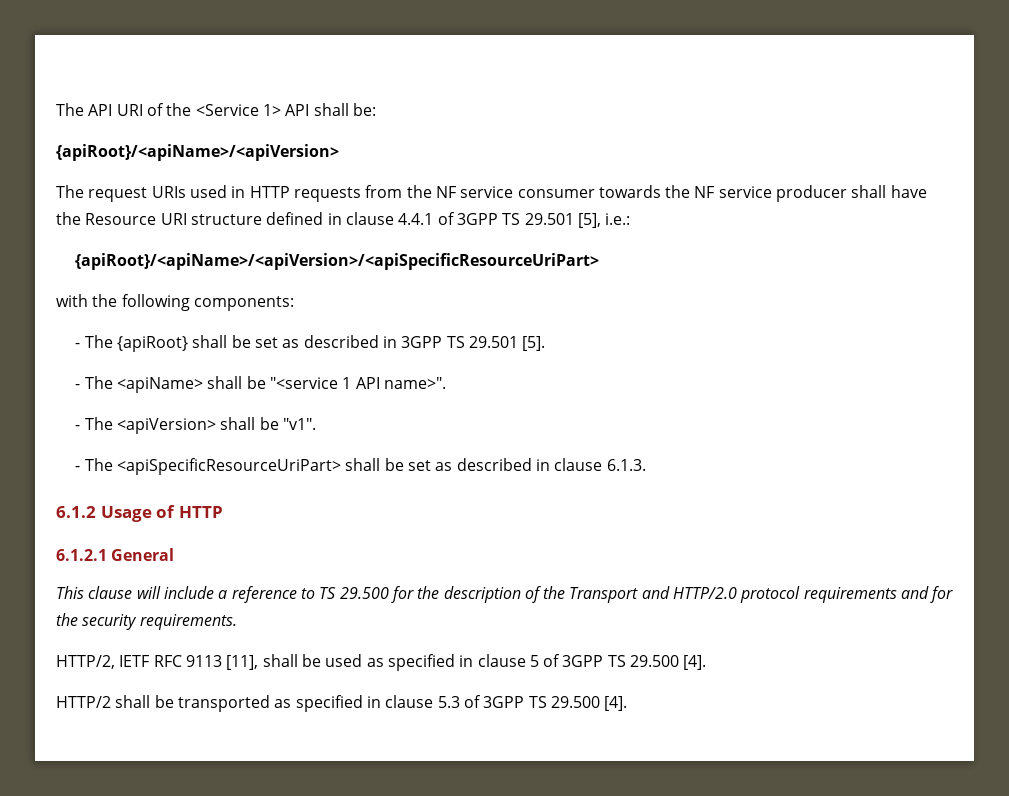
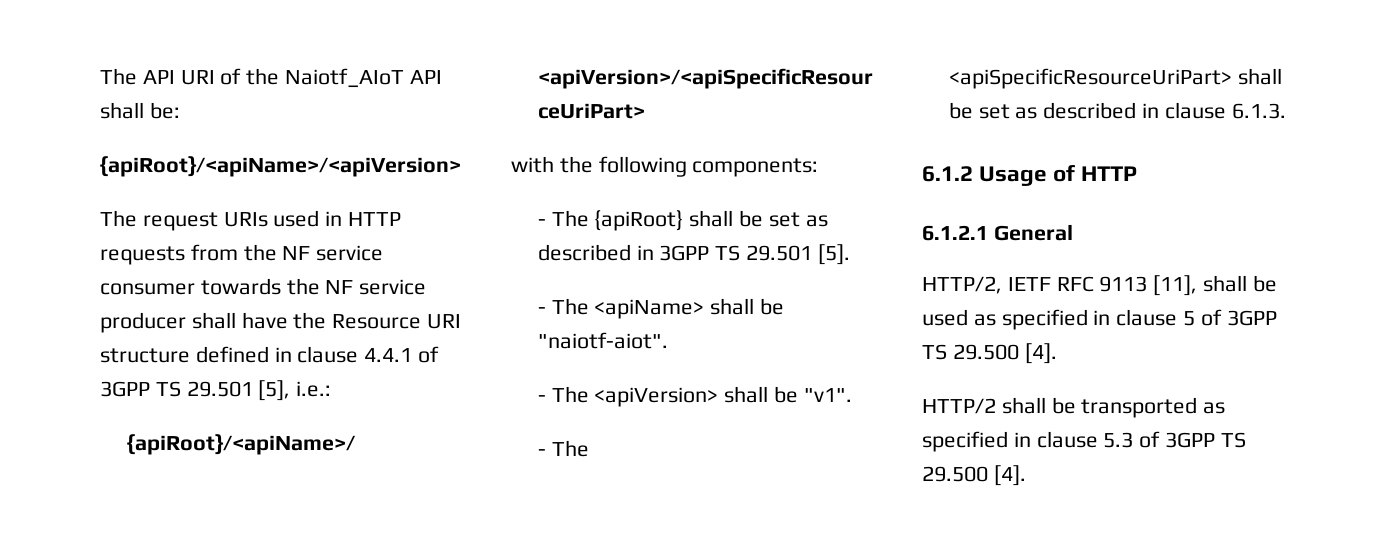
[195,104,281,116] <Service 1> -> [285,68,405,88] Naiotf_AIoT
[269,377,446,389] "<service 1 API name>". -> [537,332,668,349] "naiotf-aiot".
[56,586,954,603] [56,613,237,630] // This clause will include a reference to TS 29.500 for the description of the Transport and HTTP/2.0 protocol requirements and for the security requirements. -> (1073, 232) none

